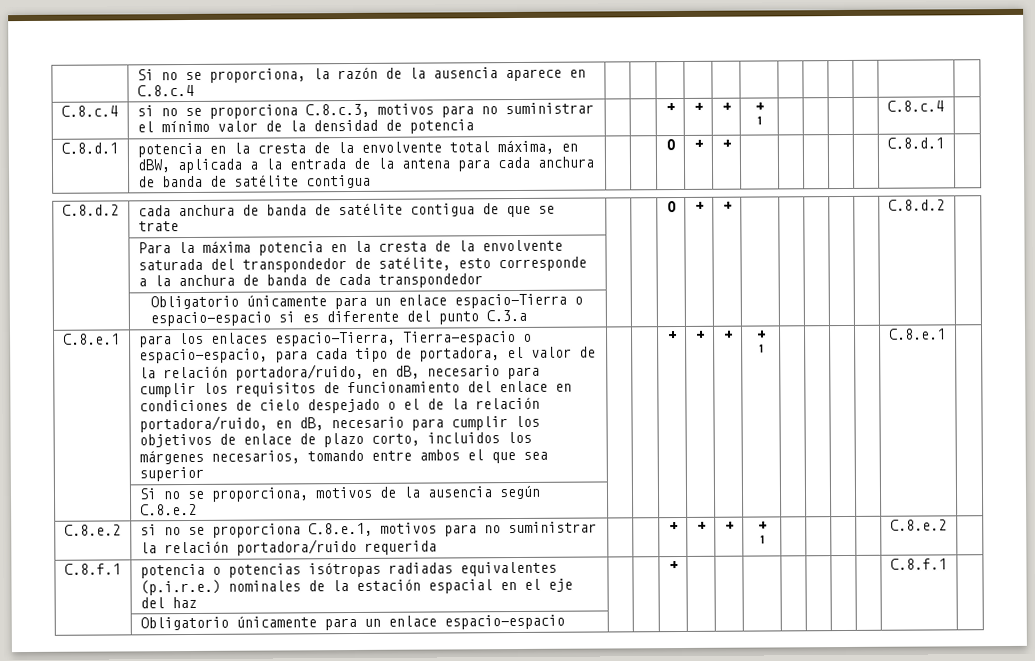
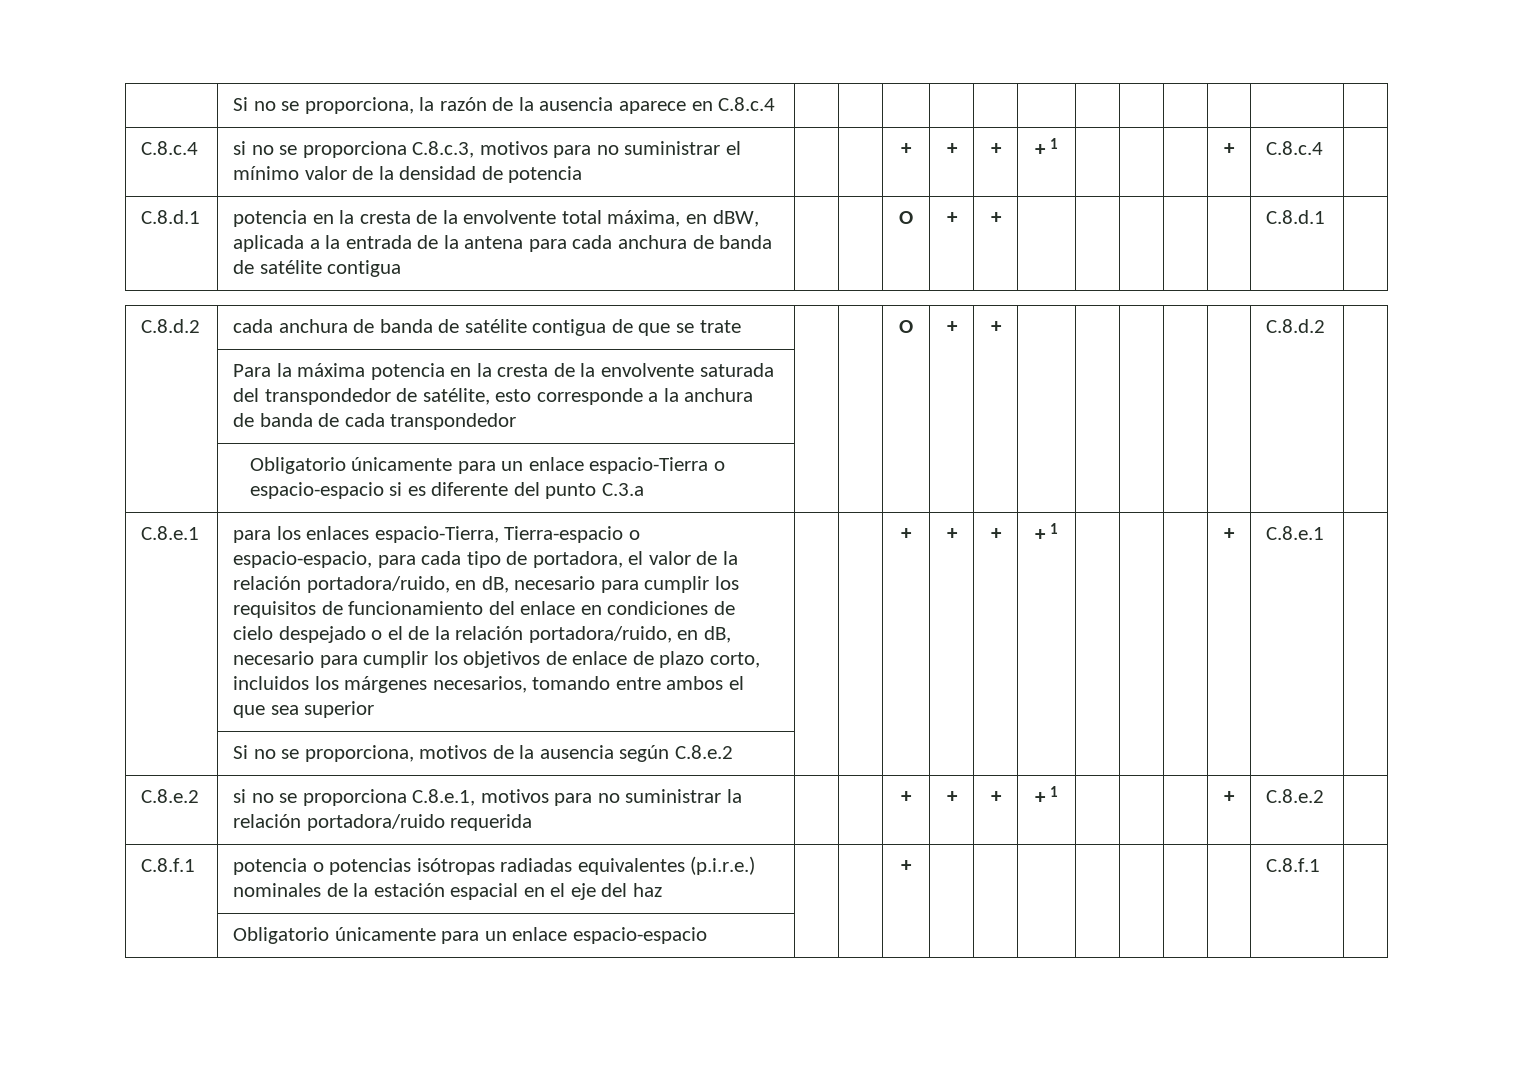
(763, 120) none -> [1224,143,1235,155] +
(765, 348) none -> [1224,528,1235,540] +
(766, 539) none -> [1224,791,1235,803] +

